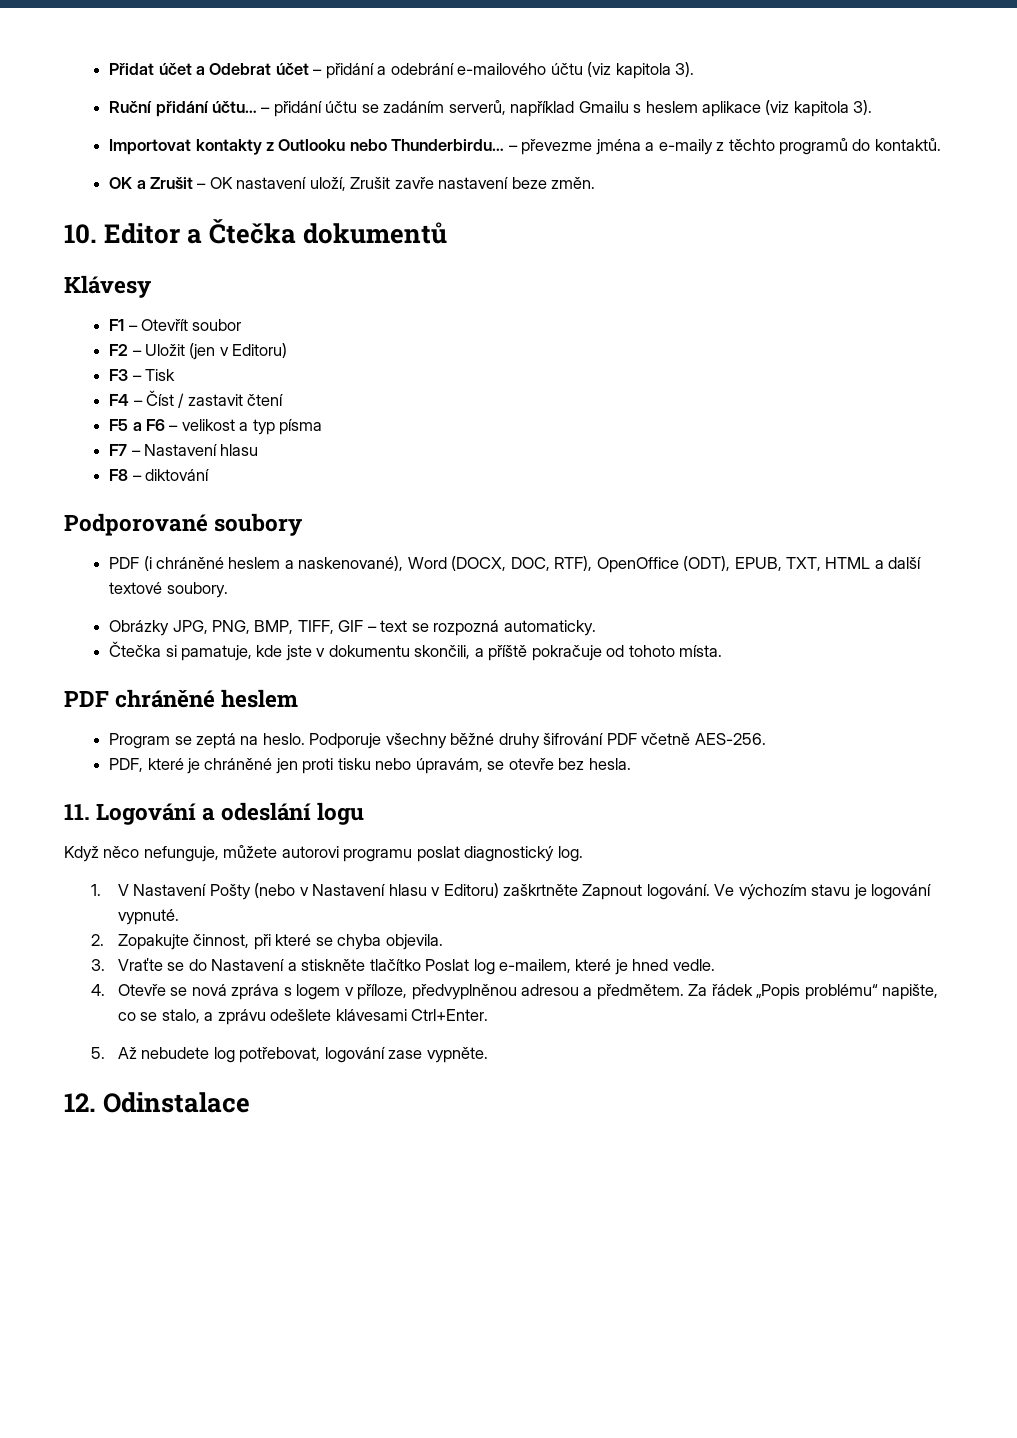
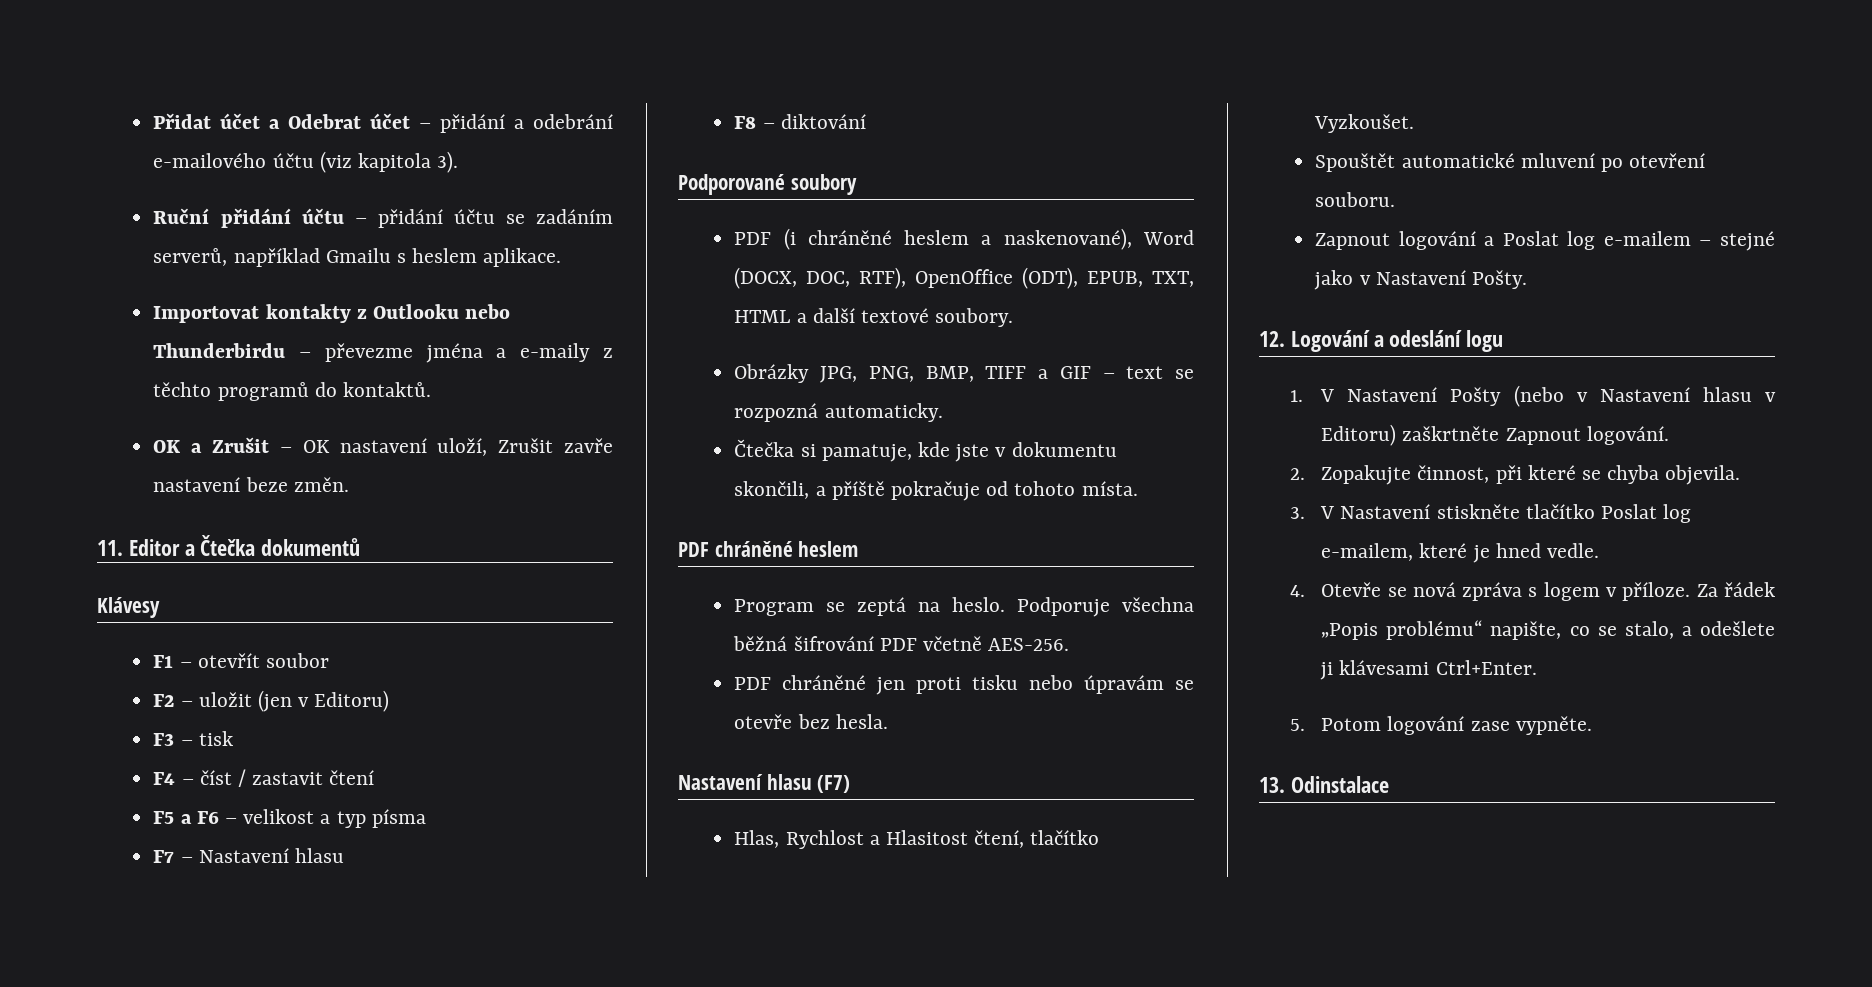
[212,101,258,113] účtu… -> [301,208,344,224] účtu
[702,100,873,117] aplikace (viz kapitola 3). -> [483,248,562,267] aplikace.
[391,139,505,151] Thunderbirdu… -> [153,343,286,358] Thunderbirdu
[64,224,97,244] 10. -> [97,540,123,556] 11.
[141,319,189,331] Otevřít -> [197,653,260,668] otevřít
[145,344,186,356] Uložit -> [198,692,252,707] uložit
[145,369,176,381] Tisk -> [198,731,233,746] tisk
[146,390,175,406] Číst -> [199,770,232,785] číst
[297,620,334,634] TIFF, -> [985,366,1049,379] TIFF a
[385,733,540,749] všechny běžné druhy -> [1122,597,1194,612] [733,636,788,651] všechna běžná
[109,758,201,774] PDF, které je -> [734,677,772,690] PDF
[415,758,483,774] úpravám, -> [1084,675,1165,694] úpravám
[64,802,365,825] [64,845,583,862] 11. Logování a odeslání logu // Když něco nefunguje, můžete autorovi programu poslat diagnostický log. -> [678,774,851,793] [734,830,1100,849] [1314,114,1415,133] [1315,153,1706,172] [1315,192,1396,207] [1315,231,1775,251] [1314,270,1528,290] [1259,330,1504,352] Nastavení hlasu (F7) // Hlas, Rychlost a Hlasitost čtení, tlačítko Vyzkoušet. // Spouštět automatické mluvení po otevření souboru. // Zapnout logování a Poslat log e-mailem – stejné jako v Nastavení Pošty. // 12. Logování a odeslání logu
[714,884,932,900] [117,909,179,925] Ve výchozím stavu je logování vypnuté. -> (1669, 435) none
[117,957,297,971] Vraťte se do Nastavení a -> [1320,504,1431,519] V Nastavení
[357,984,684,1000] příloze, předvyplněnou adresou a předmětem. -> [1622,582,1691,601] příloze.
[217,1009,332,1025] zprávu odešlete -> [1700,621,1775,636] [1320,662,1334,680] odešlete ji
[117,1047,321,1063] Až nebudete log potřebovat, -> [1321,718,1382,731] Potom
[64,1093,96,1112] 12. -> [1259,777,1285,793] 13.

